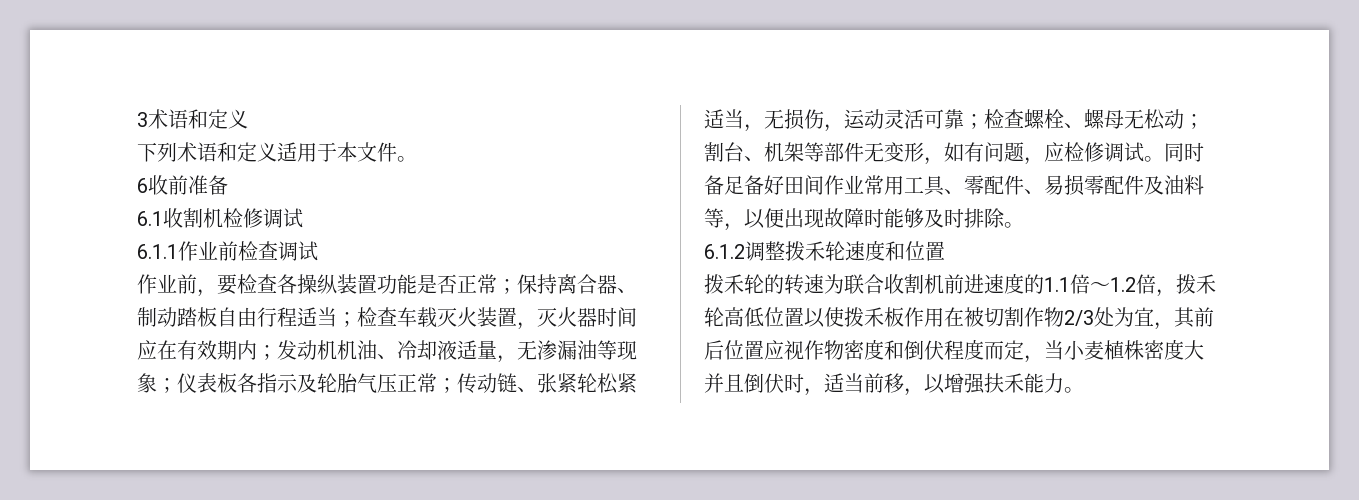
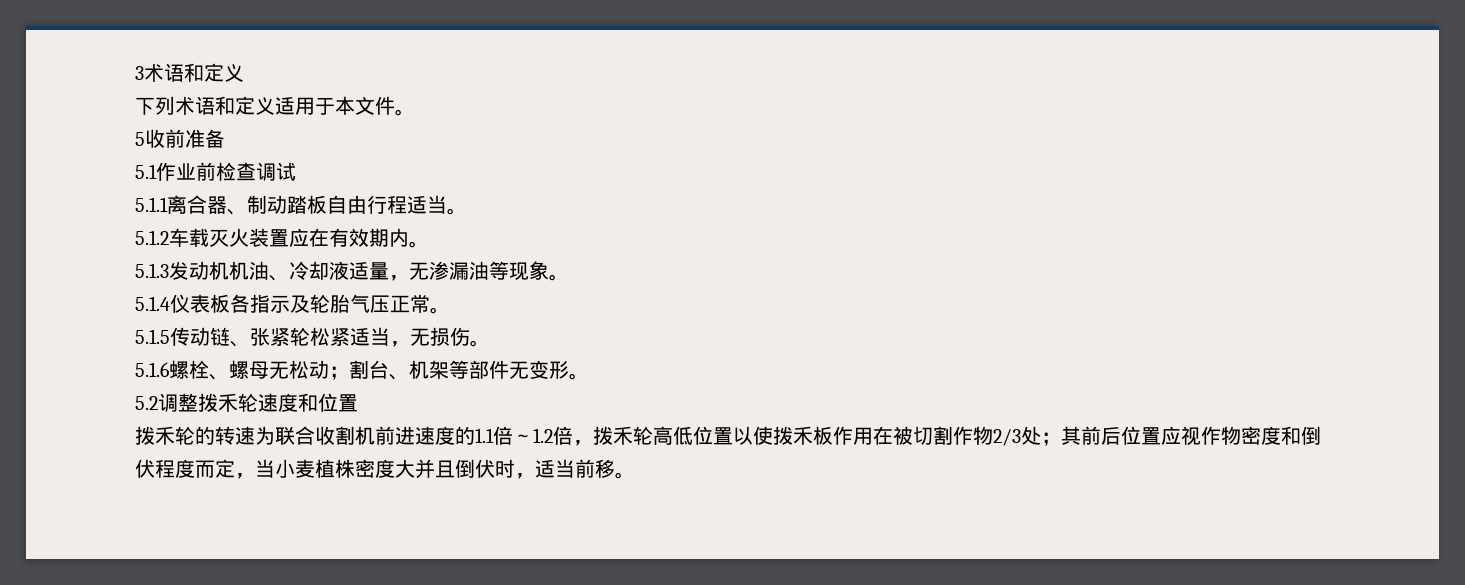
[137,178,148,193] 6 -> [135,132,145,146] 5
[137,208,303,228] [137,241,318,261] [137,274,557,297] 6.1收割机检修调试 // 6.1.1作业前检查调试 // 作业前，要检查各操纵装置功能是否正常；保持 -> [135,162,296,181] [135,197,168,212] 5.1作业前检查调试 // 5.1.1
[337,307,397,327] ；检查 -> [447,208,467,215] [135,230,169,245] 。 // 5.1.2
[517,307,637,330] ，灭火器时间 -> (289, 238) none
[257,345,277,360] ； -> [409,241,429,248] [135,263,169,278] 。 // 5.1.3
[157,378,177,393] ； -> [549,274,569,281] [135,296,170,311] 。 // 5.1.4
[437,378,457,393] ； -> [430,307,450,314] [135,329,170,344] 。 // 5.1.5
[824,109,1024,132] ，运动灵活可靠；检查 -> [470,340,490,347] [135,362,169,377] 。 // 5.1.6
[924,142,1204,165] [704,175,1204,196] [704,208,1024,231] [704,244,745,259] ，如有问题，应检修调试。同时备足备好田间作业常用工具、零配件、易损零配件及油料等，以便出现故障时能够及时排除。 // 6.1.2 -> [569,373,589,380] [135,396,158,410] 。 // 5.2
[1114,307,1174,330] 为宜， -> [1041,432,1061,446] ；
[904,373,1064,396] ，以增强扶禾能力 -> (615, 468) none

